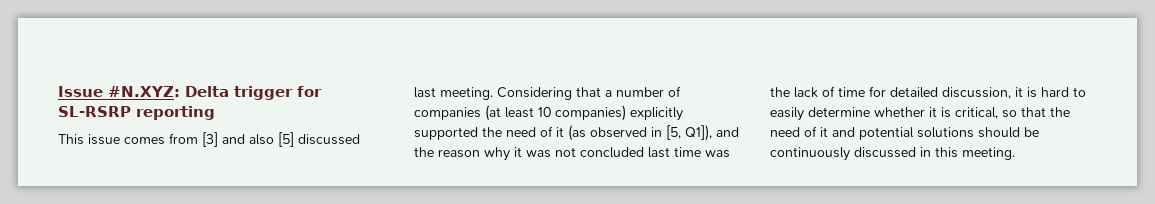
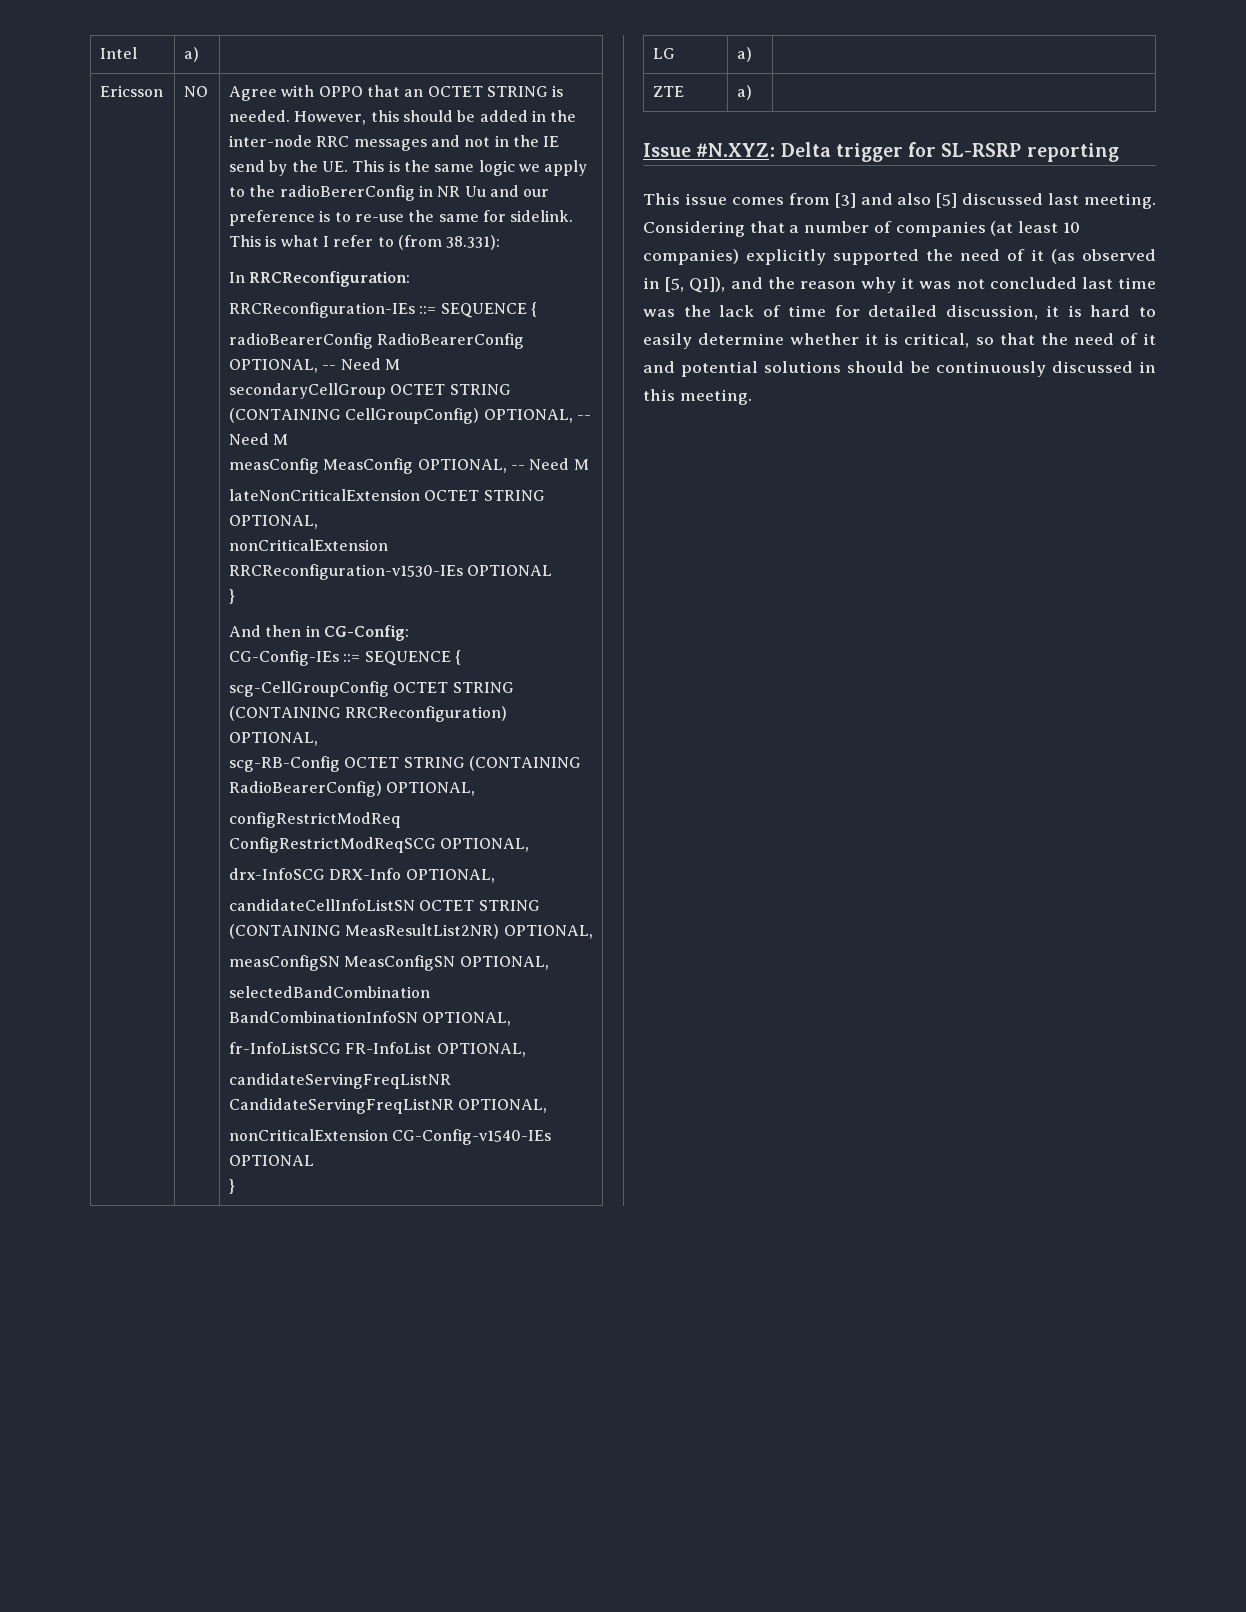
(58, 91) none -> [100,47,138,59] [184,47,200,62] [100,85,164,97] [184,86,209,97] [229,85,564,101] [229,110,577,125] [229,135,560,151] [229,160,588,176] [229,185,550,201] [229,210,574,226] [229,235,501,250] [229,271,411,287] [229,302,538,318] [229,333,525,349] [229,358,401,373] [229,383,511,399] [229,408,592,424] [229,433,289,445] [229,458,589,474] [229,489,545,501] [229,515,319,529] [229,539,389,551] [229,564,553,580] [229,589,236,604] [229,625,410,641] [229,650,462,666] [229,681,514,697] [229,706,508,722] [229,732,319,746] [229,756,582,772] [229,781,476,797] [229,812,402,828] [229,837,530,853] [229,868,495,883] [229,899,540,911] [229,924,593,939] [229,955,549,971] [229,986,431,998] [229,1011,512,1026] [229,1042,526,1057] [229,1073,452,1089] [229,1098,548,1114] [229,1129,552,1145] [229,1155,315,1166] [229,1179,236,1194] [653,48,676,59] [737,47,753,62] [653,86,685,97] [737,85,753,100] Intel | a) | // Ericsson | NO | Agree with OPPO that an OCTET STRING is needed. However, this should be added in the inter-node RRC messages and not in the IE send by the UE. This is the same logic we apply to the radioBererConfig in NR Uu and our preference is to re-use the same for sidelink. This is what I refer to (from 38.331): // In RRCReconfiguration: // RRCReconfiguration-IEs ::= SEQUENCE { // radioBearerConfig RadioBearerConfig OPTIONAL, -- Need M // secondaryCellGroup OCTET STRING (CONTAINING CellGroupConfig) OPTIONAL, -- Need M // measConfig MeasConfig OPTIONAL, -- Need M // lateNonCriticalExtension OCTET STRING OPTIONAL, // nonCriticalExtension RRCReconfiguration-v1530-IEs OPTIONAL // } // And then in CG-Config: // CG-Config-IEs ::= SEQUENCE { // scg-CellGroupConfig OCTET STRING (CONTAINING RRCReconfiguration) OPTIONAL, // scg-RB-Config OCTET STRING (CONTAINING RadioBearerConfig) OPTIONAL, // configRestrictModReq ConfigRestrictModReqSCG OPTIONAL, // drx-InfoSCG DRX-Info OPTIONAL, // candidateCellInfoListSN OCTET STRING (CONTAINING MeasResultList2NR) OPTIONAL, // measConfigSN MeasConfigSN OPTIONAL, // selectedBandCombination BandCombinationInfoSN OPTIONAL, // fr-InfoListSCG FR-InfoList OPTIONAL, // candidateServingFreqListNR CandidateServingFreqListNR OPTIONAL, // nonCriticalExtension CG-Config-v1540-IEs OPTIONAL // } // LG | a) | // ZTE | a) | //

